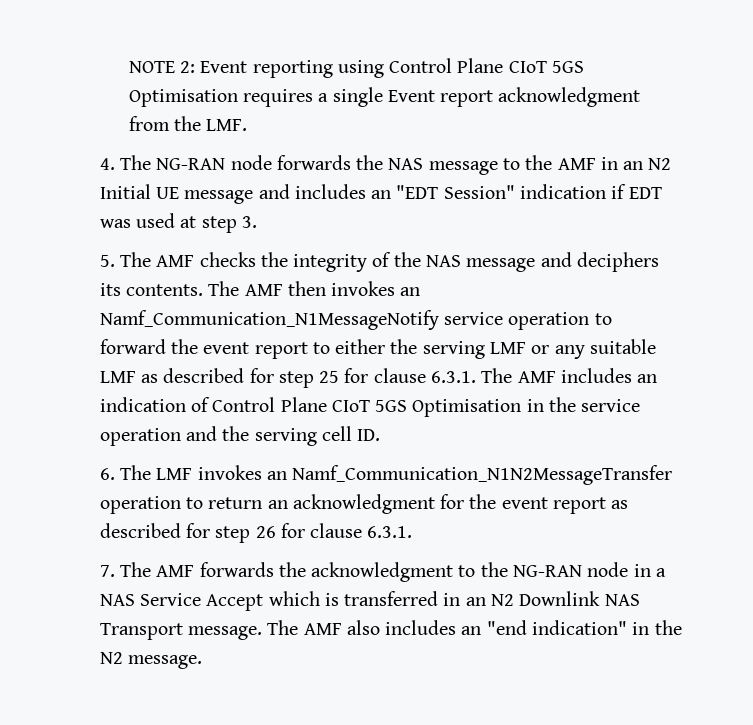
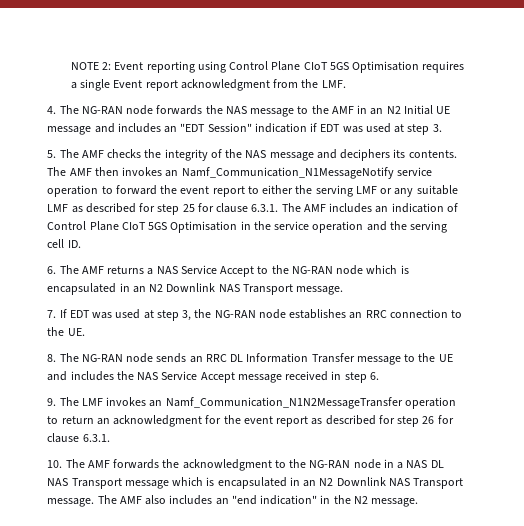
(152, 472) none -> [81,265,409,277] [47,283,344,295] [47,309,463,321] [47,327,85,336] [47,353,453,365] [47,371,379,383] [47,397,79,406] AMF returns a NAS Service Accept to the NG-RAN node which is encapsulated in an N2 Downlink NAS Transport message. // 7. If EDT was used at step 3, the NG-RAN node establishes an RRC connection to the UE. // 8. The NG-RAN node sends an RRC DL Information Transfer message to the UE and includes the NAS Service Accept message received in step 6. // 9. The
[99,565,115,577] 7. -> [47,460,63,468] 10.
[140,591,439,611] Service Accept which is transferred -> [430,460,444,468] [47,477,287,489] DL NAS Transport message which is encapsulated

